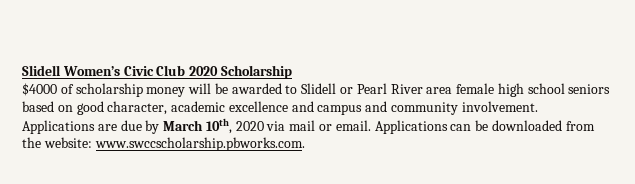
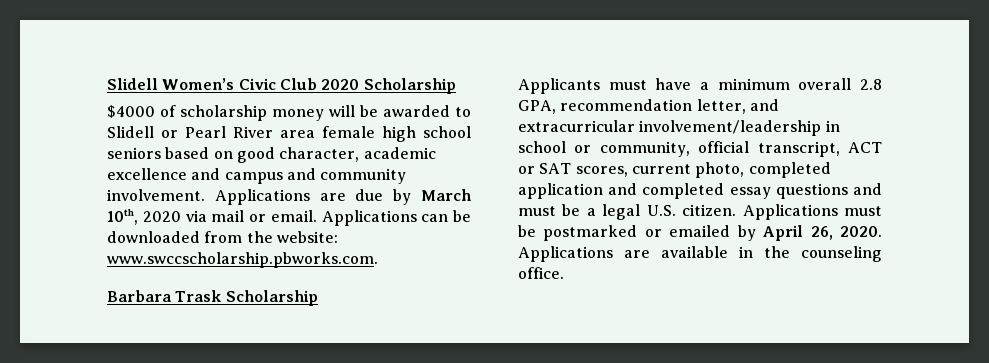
(305, 144) none -> [107,290,318,306] [518,78,882,94] [518,99,779,114] [518,120,840,136] [518,141,882,157] [518,162,831,178] [518,183,882,199] [518,204,882,220] [518,225,882,241] [518,246,882,262] [518,267,564,279] // Barbara Trask Scholarship // Applicants must have a minimum overall 2.8 GPA, recommendation letter, and extracurricular involvement/leadership in school or community, official transcript, ACT or SAT scores, current photo, completed application and completed essay questions and must be a legal U.S. citizen. Applications must be postmarked or emailed by April 26, 2020. Applications are available in the counseling office.

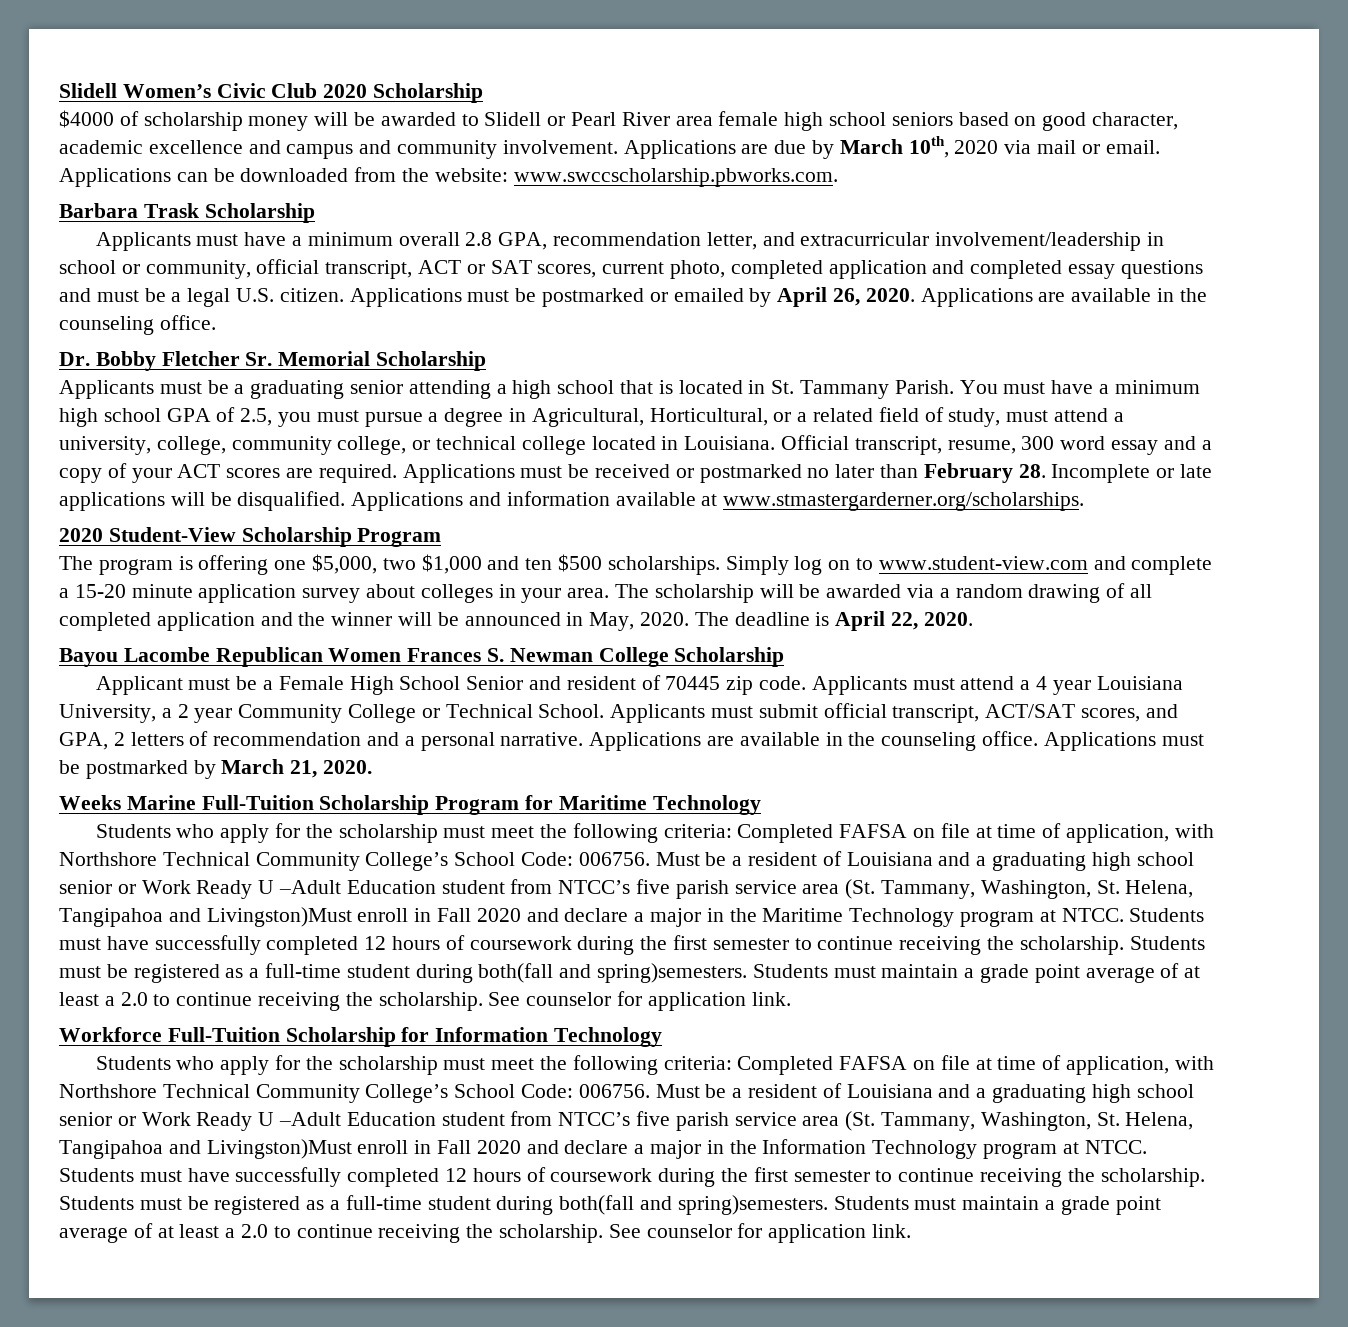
(564, 273) none -> [59,351,487,371] [59,380,1200,399] [59,407,1124,427] [59,435,1212,455] [59,463,1213,483] [59,491,1085,511] [59,527,442,547] [59,554,1213,575] [59,583,1153,603] [59,611,973,631] [59,647,785,667] [95,675,1183,695] [59,703,1178,723] [59,731,1204,751] [59,759,373,779] [59,795,761,815] [95,823,1214,843] [59,851,1194,871] [59,879,1194,899] [59,907,1205,927] [59,935,1205,955] [59,963,1201,983] [59,991,791,1011] [59,1027,663,1047] [95,1055,1214,1075] [59,1083,1194,1103] [59,1111,1194,1131] [59,1139,1147,1159] [59,1167,1205,1187] [59,1195,1161,1215] [59,1223,912,1243] // Dr. Bobby Fletcher Sr. Memorial Scholarship // Applicants must be a graduating senior attending a high school that is located in St. Tammany Parish. You must have a minimum high school GPA of 2.5, you must pursue a degree in Agricultural, Horticultural, or a related field of study, must attend a university, college, community college, or technical college located in Louisiana. Official transcript, resume, 300 word essay and a copy of your ACT scores are required. Applications must be received or postmarked no later than February 28. Incomplete or late applications will be disqualified. Applications and information available at www.stmastergarderner.org/scholarships. // 2020 Student-View Scholarship Program // The program is offering one $5,000, two $1,000 and ten $500 scholarships. Simply log on to www.student-view.com and complete a 15-20 minute application survey about colleges in your area. The scholarship will be awarded via a random drawing of all completed application and the winner will be announced in May, 2020. The deadline is April 22, 2020. // Bayou Lacombe Republican Women Frances S. Newman College Scholarship // Applicant must be a Female High School Senior and resident of 70445 zip code. Applicants must attend a 4 year Louisiana University, a 2 year Community College or Technical School. Applicants must submit official transcript, ACT/SAT scores, and GPA, 2 letters of recommendation and a personal narrative. Applications are available in the counseling office. Applications must be postmarked by March 21, 2020. // Weeks Marine Full-Tuition Scholarship Program for Maritime Technology // Students who apply for the scholarship must meet the following criteria: Completed FAFSA on file at time of application, with Northshore Technical Community College’s School Code: 006756. Must be a resident of Louisiana and a graduating high school senior or Work Ready U –Adult Education student from NTCC’s five parish service area (St. Tammany, Washington, St. Helena, Tangipahoa and Livingston)Must enroll in Fall 2020 and declare a major in the Maritime Technology program at NTCC. Students must have successfully completed 12 hours of coursework during the first semester to continue receiving the scholarship. Students must be registered as a full-time student during both(fall and spring)semesters. Students must maintain a grade point average of at least a 2.0 to continue receiving the scholarship. See counselor for application link. // Workforce Full-Tuition Scholarship for Information Technology // Students who apply for the scholarship must meet the following criteria: Completed FAFSA on file at time of application, with Northshore Technical Community College’s School Code: 006756. Must be a resident of Louisiana and a graduating high school senior or Work Ready U –Adult Education student from NTCC’s five parish service area (St. Tammany, Washington, St. Helena, Tangipahoa and Livingston)Must enroll in Fall 2020 and declare a major in the Information Technology program at NTCC. Students must have successfully completed 12 hours of coursework during the first semester to continue receiving the scholarship. Students must be registered as a full-time student during both(fall and spring)semesters. Students must maintain a grade point average of at least a 2.0 to continue receiving the scholarship. See counselor for application link.

